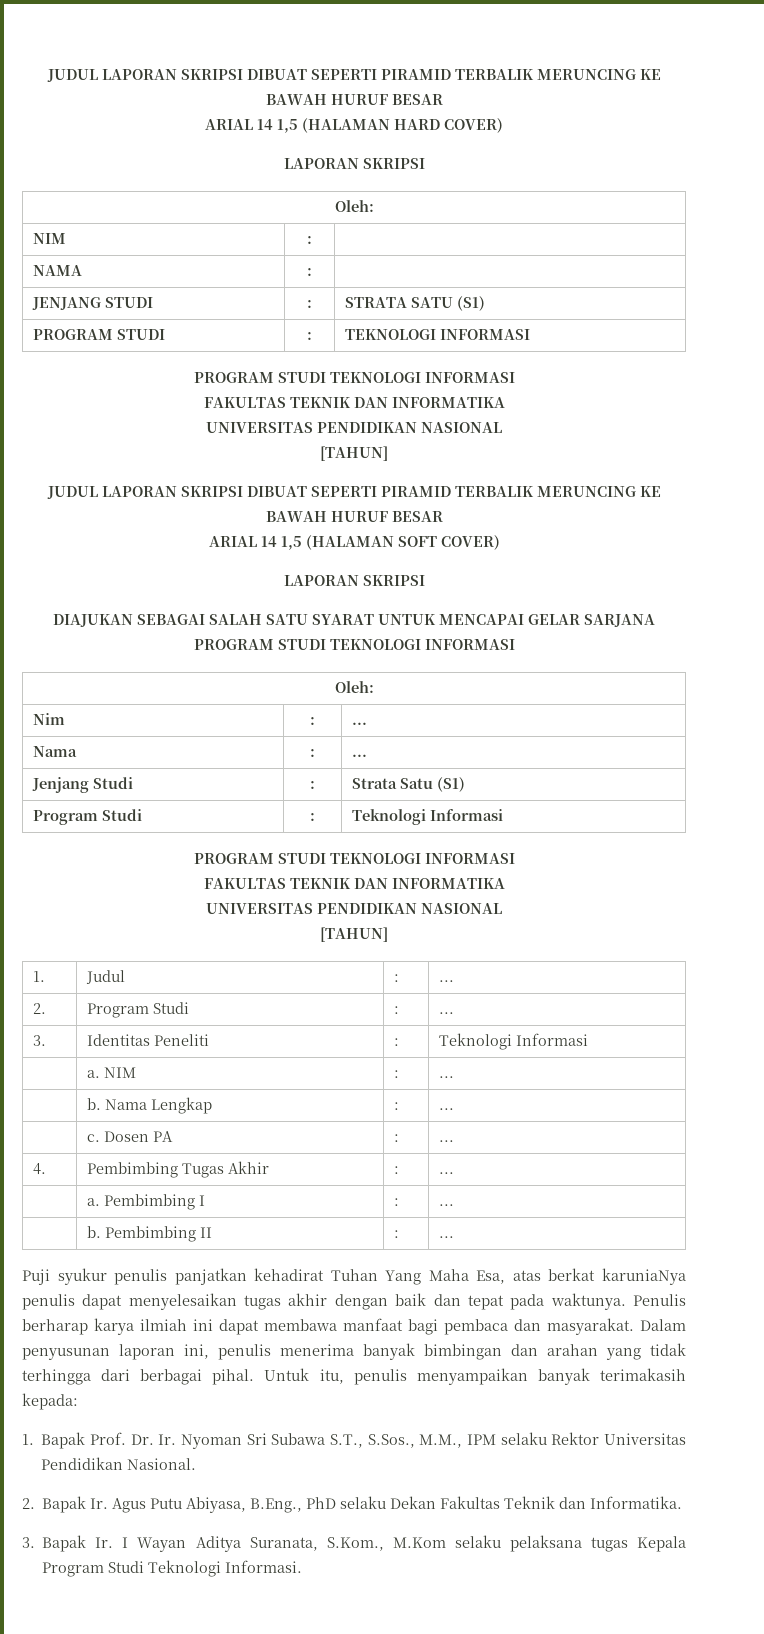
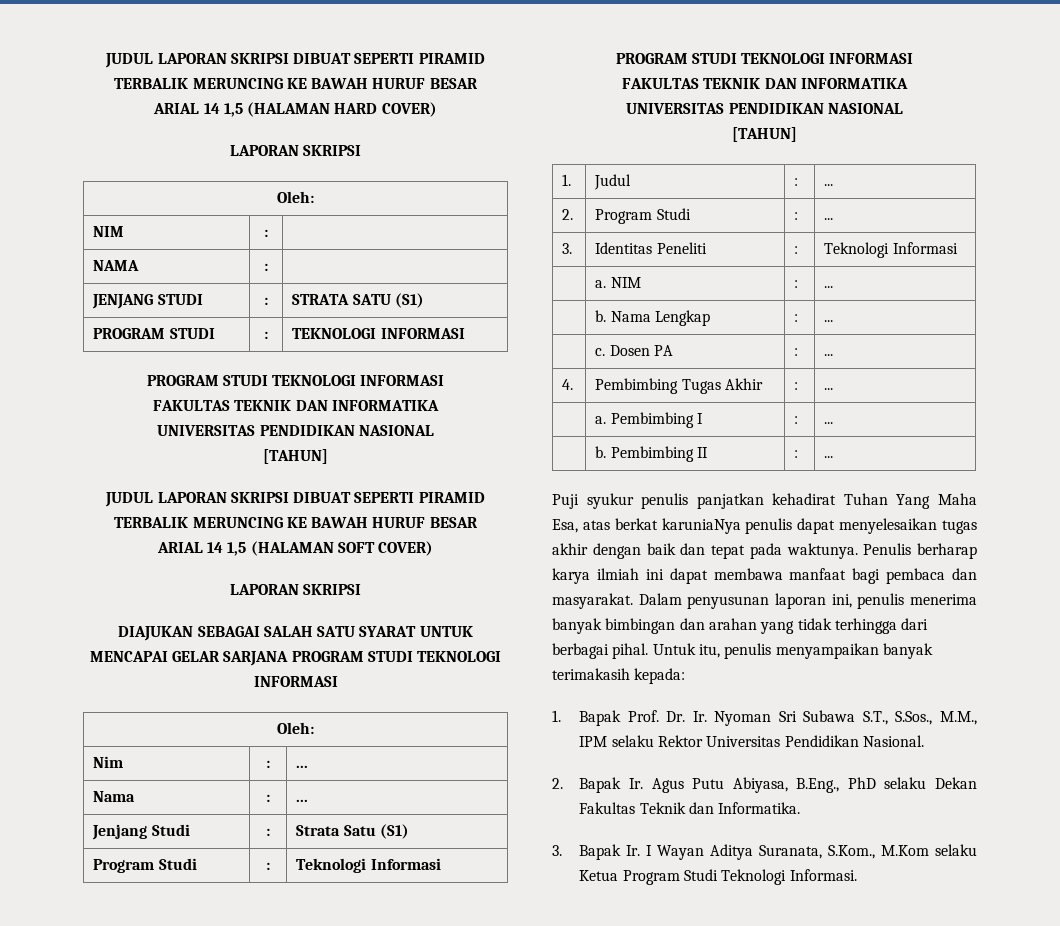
[509,1535,686,1552] pelaksana tugas Kepala -> [579,870,619,881] Ketua

